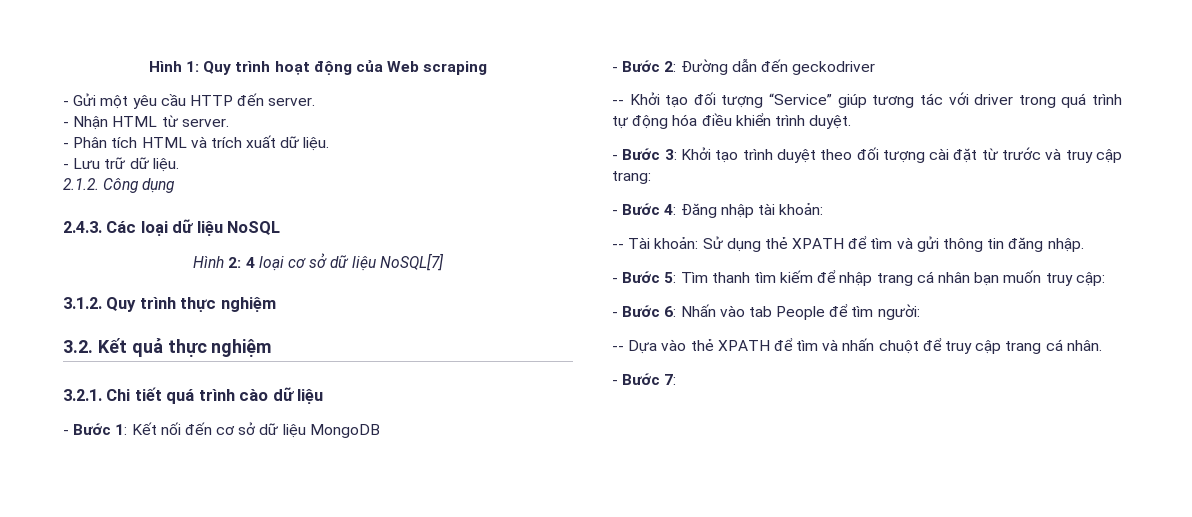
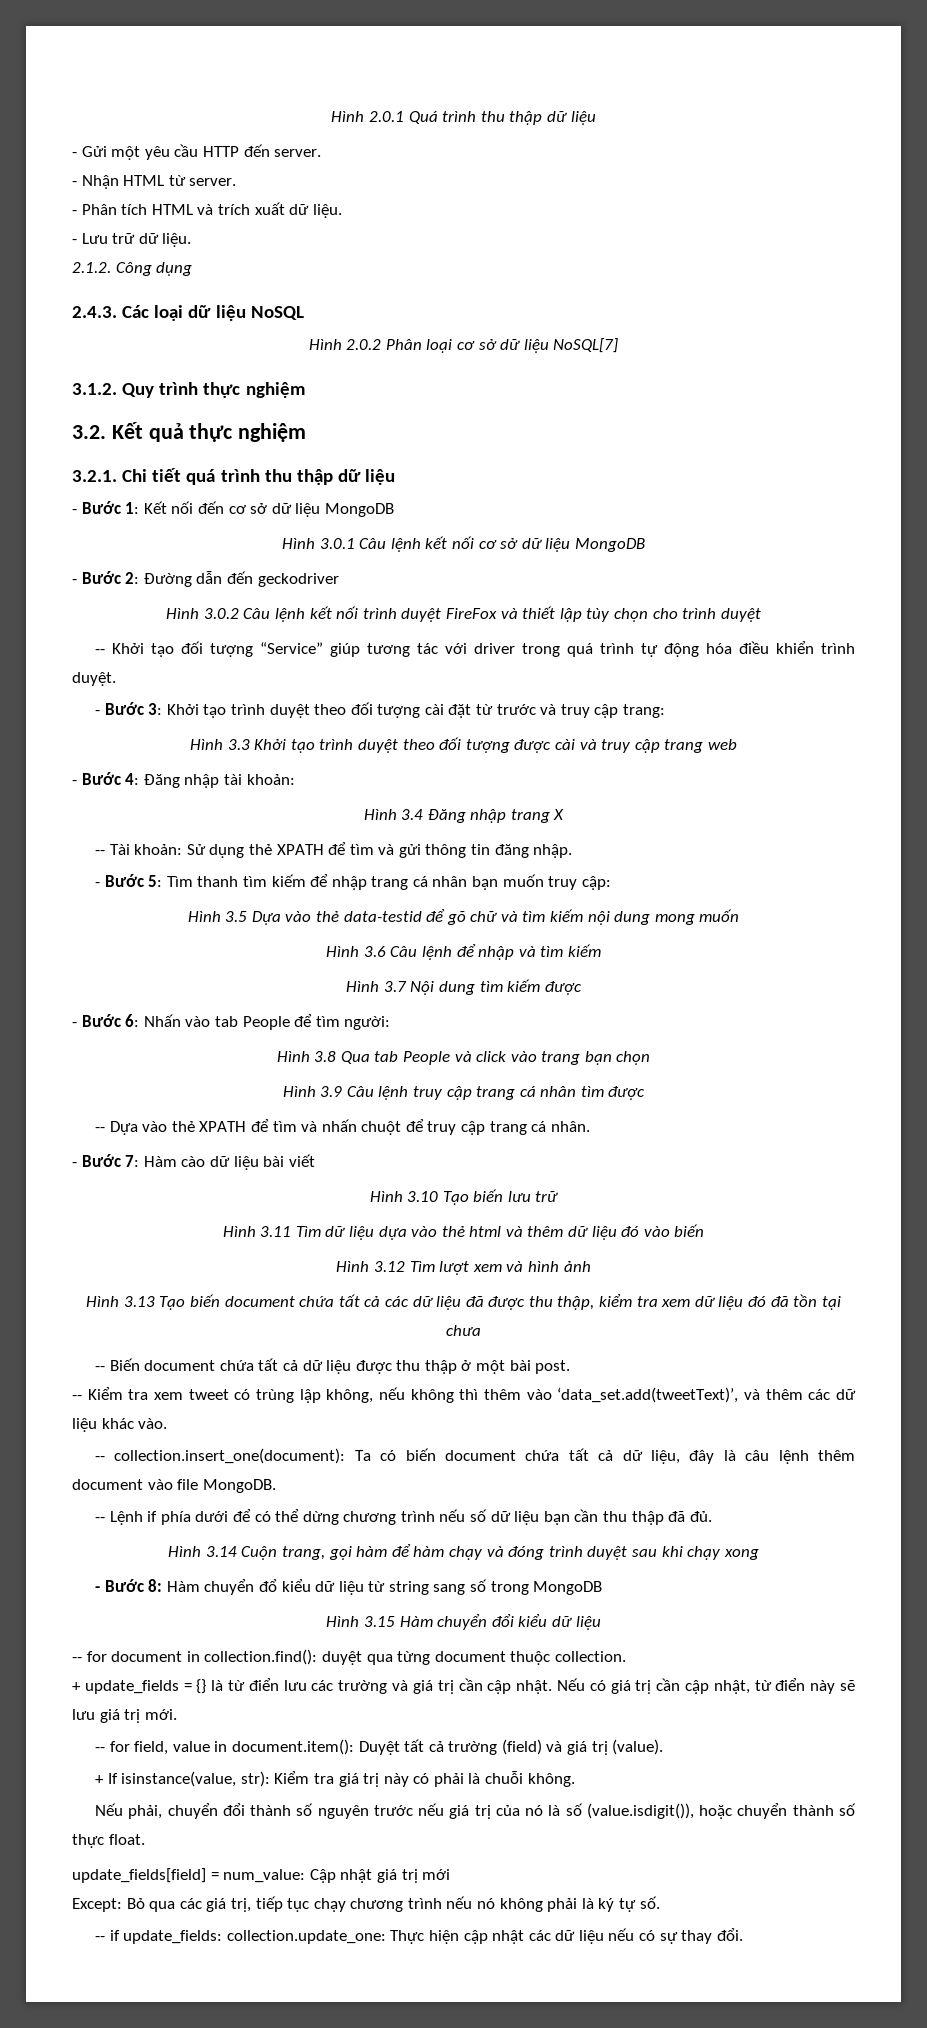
[148,60,488,75] Hình 1: Quy trình hoạt động của Web scraping -> [331,111,596,125] Hình 2.0.1 Quá trình thu thập dữ liệu
[228,257,255,268] 2: 4 -> [346,339,422,350] 2.0.2 Phân
[239,389,269,401] cào -> [264,469,333,485] thu thập
(380, 431) none -> [282,536,645,552] // Hình 3.0.1 Câu lệnh kết nối cơ sở dữ liệu MongoDB
(876, 68) none -> [166,606,761,622] // Hình 3.0.2 Câu lệnh kết nối trình duyệt FireFox và thiết lập tùy chọn cho trình duyệt
(651, 177) none -> [190,737,737,753] // Hình 3.3 Khởi tạo trình duyệt theo đối tượng được cài và truy cập trang web
(824, 209) none -> [363,809,565,823] // Hình 3.4 Đăng nhập trang X
(1105, 279) none -> [187,909,740,925] [326,944,601,960] [346,979,582,995] // Hình 3.5 Dựa vào thẻ data-testid để gõ chữ và tìm kiếm nội dung mong muốn // Hình 3.6 Câu lệnh để nhập và tìm kiếm // Hình 3.7 Nội dung tìm kiếm được
(920, 312) none -> [276,1051,651,1065] [282,1086,646,1100] // Hình 3.8 Qua tab People và click vào trang bạn chọn // Hình 3.9 Câu lệnh truy cập trang cá nhân tìm được
(677, 379) none -> [143,1154,315,1170] [369,1189,559,1205] [222,1224,705,1240] [336,1261,591,1275] [86,1294,841,1310] [446,1325,481,1336] [94,1358,571,1374] [72,1387,856,1403] [72,1418,168,1432] [94,1448,856,1464] [72,1479,276,1493] [94,1509,712,1525] [168,1544,759,1560] [94,1579,603,1595] [326,1614,601,1630] [72,1649,626,1665] [72,1678,855,1694] [72,1709,177,1723] [94,1739,664,1755] [94,1771,575,1787] [94,1803,857,1819] [72,1834,145,1848] [72,1868,451,1883] [72,1896,660,1912] [94,1928,743,1944] Hàm cào dữ liệu bài viết // Hình 3.10 Tạo biến lưu trữ // Hình 3.11 Tìm dữ liệu dựa vào thẻ html và thêm dữ liệu đó vào biến // Hình 3.12 Tìm lượt xem và hình ảnh // Hình 3.13 Tạo biến document chứa tất cả các dữ liệu đã được thu thập, kiểm tra xem dữ liệu đó đã tồn tại chưa // -- Biến document chứa tất cả dữ liệu được thu thập ở một bài post. // -- Kiểm tra xem tweet có trùng lập không, nếu không thì thêm vào ‘data_set.add(tweetText)’, và thêm các dữ liệu khác vào. // -- collection.insert_one(document): Ta có biến document chứa tất cả dữ liệu, đây là câu lệnh thêm document vào file MongoDB. // -- Lệnh if phía dưới để có thể dừng chương trình nếu số dữ liệu bạn cần thu thập đã đủ. // Hình 3.14 Cuộn trang, gọi hàm để hàm chạy và đóng trình duyệt sau khi chạy xong // - Bước 8: Hàm chuyển đổ kiểu dữ liệu từ string sang số trong MongoDB // Hình 3.15 Hàm chuyển đổi kiểu dữ liệu // -- for document in collection.find(): duyệt qua từng document thuộc collection. // + update_fields = {} là từ điển lưu các trường và giá trị cần cập nhật. Nếu có giá trị cần cập nhật, từ điển này sẽ lưu giá trị mới. // -- for field, value in document.item(): Duyệt tất cả trường (field) và giá trị (value). // + If isinstance(value, str): Kiểm tra giá trị này có phải là chuỗi không. // Nếu phải, chuyển đổi thành số nguyên trước nếu giá trị của nó là số (value.isdigit()), hoặc chuyển thành số thực float. // update_fields[field] = num_value: Cập nhật giá trị mới // Except: Bỏ qua các giá trị, tiếp tục chạy chương trình nếu nó không phải là ký tự số. // -- if update_fields: collection.update_one: Thực hiện cập nhật các dữ liệu nếu có sự thay đổi.

